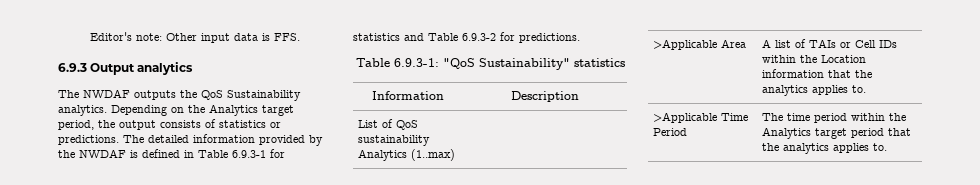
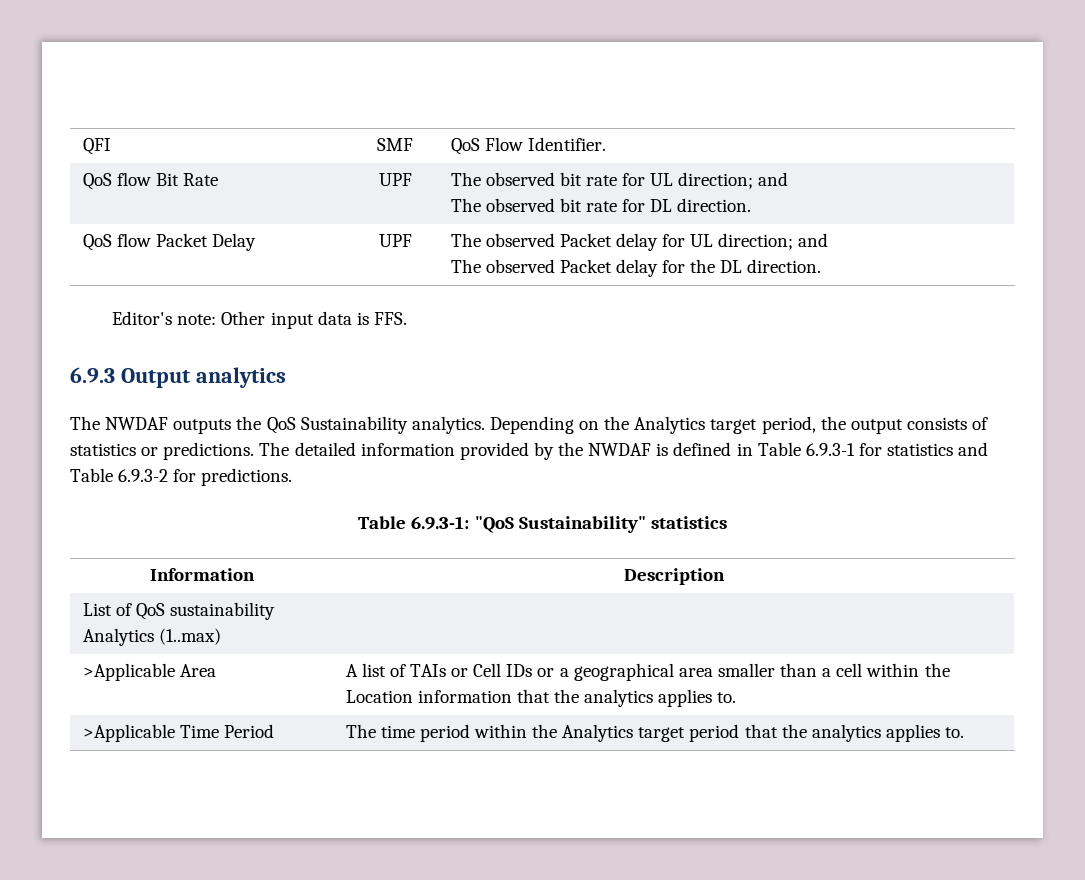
(89, 36) none -> [82,138,111,155] [377,138,413,151] [450,137,606,155] [82,172,218,190] [378,173,412,186] [450,172,789,189] [450,198,752,212] [82,233,256,251] [378,234,412,247] [450,233,829,251] [450,259,822,277] QFI | SMF | QoS Flow Identifier. // QoS flow Bit Rate | UPF | The observed bit rate for UL direction; and // The observed bit rate for DL direction. // QoS flow Packet Delay | UPF | The observed Packet delay for UL direction; and // The observed Packet delay for the DL direction. //
(897, 44) none -> [537,663,863,681] or a geographical area smaller than a cell

